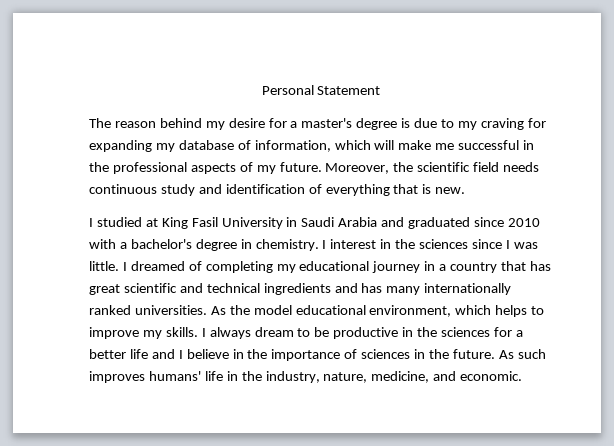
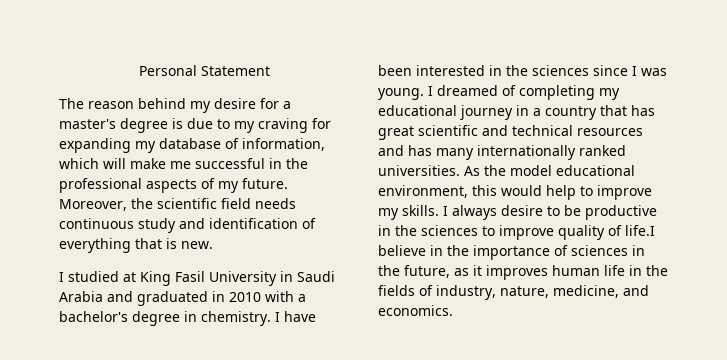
[474,217,505,227] since -> [212,291,225,302] in
[330,239,377,249] interest -> [284,311,316,322] [378,65,485,76] have been interested
[89,261,119,271] little. -> [378,88,424,100] young.
[263,283,331,295] ingredients -> [577,128,643,136] resources
[455,305,528,317] which helps -> [472,185,576,200] this would help
[254,327,294,337] dream -> [501,205,543,216] desire
[493,327,523,337] [89,349,183,359] for a better life and I -> [482,225,655,240] to improve quality of life.I
[452,349,546,359] [89,371,201,383] future. As such improves humans' -> [404,265,600,280] future, as it improves human
(262, 376) none -> [378,285,433,296] fields of
[460,371,523,381] economic. -> [378,305,453,316] economics.

